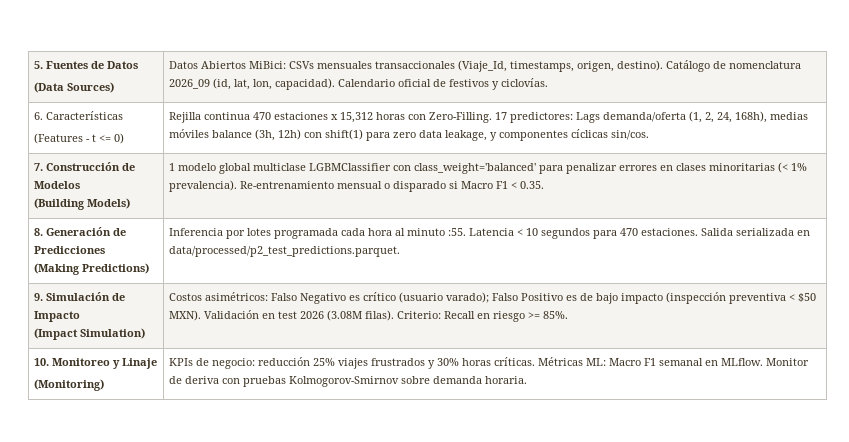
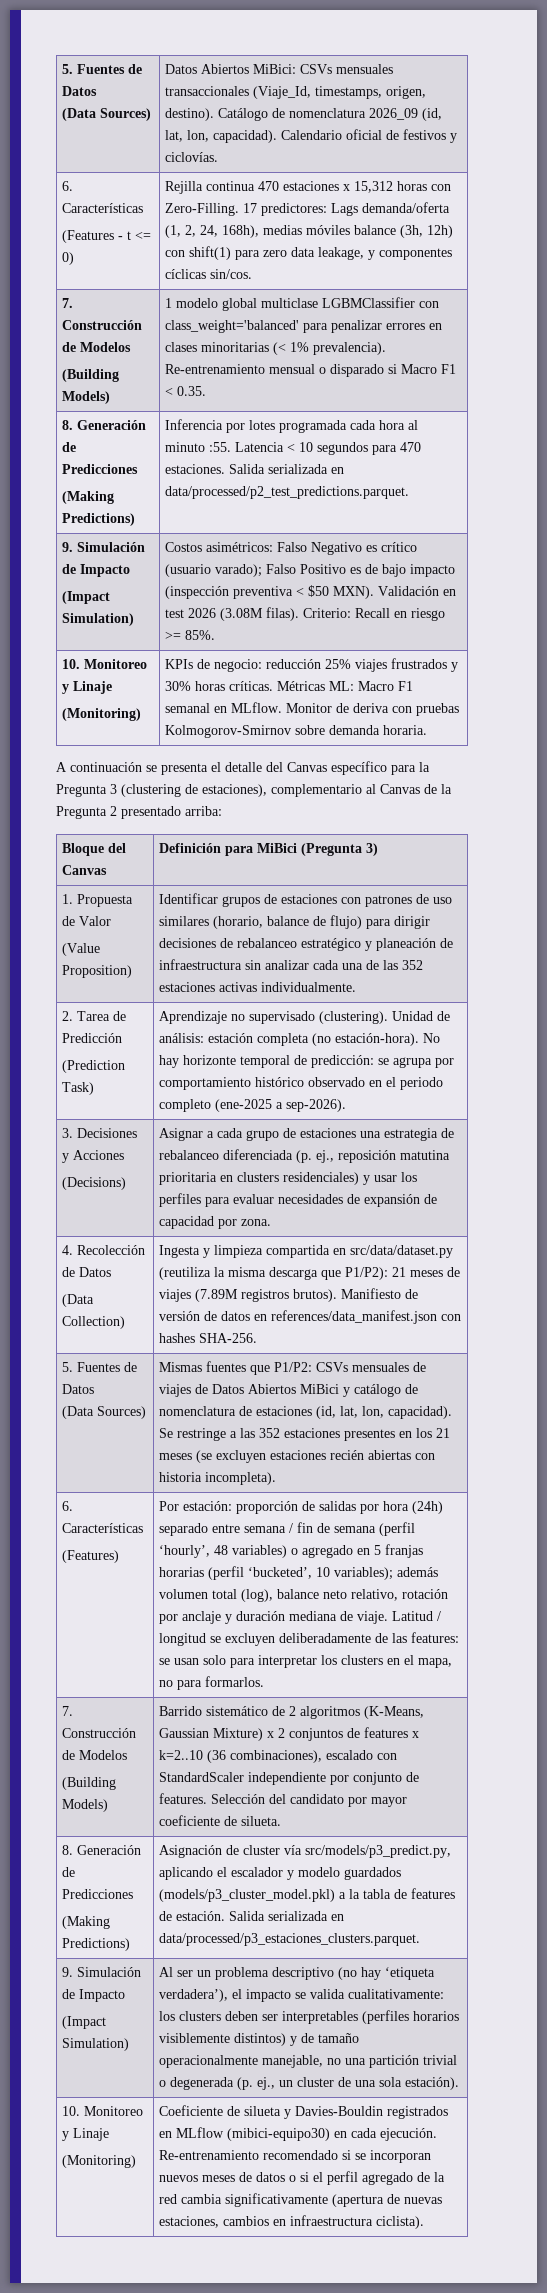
(527, 380) none -> [56,761,430,775] [56,784,452,797] [56,806,222,819] [62,843,127,856] [62,865,108,875] [159,843,379,856] [62,894,134,907] [62,916,112,926] [62,943,101,956] [62,965,133,978] [159,893,453,907] [159,915,431,929] [159,938,454,951] [159,959,424,970] [159,982,357,992] [62,1011,127,1021] [62,1033,123,1043] [62,1060,126,1073] [62,1082,95,1095] [159,1011,451,1024] [159,1033,441,1046] [159,1055,455,1068] [159,1077,444,1090] [159,1099,347,1112] [62,1128,138,1138] [62,1150,125,1163] [62,1177,127,1190] [159,1128,455,1141] [159,1149,451,1163] [159,1172,418,1185] [159,1193,438,1207] [159,1216,272,1229] [62,1245,146,1255] [62,1267,112,1277] [62,1294,95,1307] [62,1316,126,1329] [159,1245,454,1258] [159,1267,461,1280] [159,1288,419,1302] [159,1310,462,1324] [159,1333,258,1343] [62,1362,138,1372] [62,1384,95,1394] [62,1406,147,1419] [159,1361,427,1375] [159,1384,419,1397] [159,1406,453,1419] [159,1428,451,1441] [159,1450,436,1463] [159,1472,277,1485] [62,1501,74,1511] [62,1523,144,1533] [62,1550,120,1563] [159,1501,444,1514] [159,1522,416,1536] [159,1544,424,1558] [159,1566,439,1580] [159,1589,449,1602] [159,1611,442,1624] [159,1632,460,1646] [159,1655,453,1668] [159,1676,265,1690] [62,1706,74,1716] [62,1728,137,1738] [62,1750,128,1760] [62,1777,117,1790] [62,1799,109,1812] [159,1706,425,1719] [159,1727,420,1741] [159,1750,398,1763] [159,1772,420,1785] [159,1793,408,1807] [159,1815,282,1826] [62,1845,142,1855] [62,1867,76,1877] [62,1889,134,1899] [62,1916,111,1929] [62,1938,131,1951] [159,1845,452,1858] [159,1867,402,1880] [159,1888,456,1902] [159,1911,345,1921] [159,1933,421,1946] [62,1967,142,1977] [62,1989,126,2002] [62,2016,107,2029] [62,2038,130,2051] [159,1967,436,1980] [159,1989,445,2002] [159,2010,460,2024] [159,2033,360,2046] [159,2055,458,2068] [159,2077,460,2090] [62,2106,144,2116] [62,2128,110,2141] [62,2155,137,2168] [159,2105,449,2119] [159,2127,438,2141] [159,2150,432,2163] [159,2171,446,2185] [159,2193,443,2207] [159,2215,425,2229] // A continuación se presenta el detalle del Canvas específico para la Pregunta 3 (clustering de estaciones), complementario al Canvas de la Pregunta 2 presentado arriba: // Bloque del Canvas | Definición para MiBici (Pregunta 3) // 1. Propuesta de Valor // (Value Proposition) | Identificar grupos de estaciones con patrones de uso similares (horario, balance de flujo) para dirigir decisiones de rebalanceo estratégico y planeación de infraestructura sin analizar cada una de las 352 estaciones activas individualmente. // 2. Tarea de Predicción // (Prediction Task) | Aprendizaje no supervisado (clustering). Unidad de análisis: estación completa (no estación-hora). No hay horizonte temporal de predicción: se agrupa por comportamiento histórico observado en el periodo completo (ene-2025 a sep-2026). // 3. Decisiones y Acciones // (Decisions) | Asignar a cada grupo de estaciones una estrategia de rebalanceo diferenciada (p. ej., reposición matutina prioritaria en clusters residenciales) y usar los perfiles para evaluar necesidades de expansión de capacidad por zona. // 4. Recolección de Datos // (Data Collection) | Ingesta y limpieza compartida en src/data/dataset.py (reutiliza la misma descarga que P1/P2): 21 meses de viajes (7.89M registros brutos). Manifiesto de versión de datos en references/data_manifest.json con hashes SHA-256. // 5. Fuentes de Datos // (Data Sources) | Mismas fuentes que P1/P2: CSVs mensuales de viajes de Datos Abiertos MiBici y catálogo de nomenclatura de estaciones (id, lat, lon, capacidad). Se restringe a las 352 estaciones presentes en los 21 meses (se excluyen estaciones recién abiertas con historia incompleta). // 6. Características // (Features) | Por estación: proporción de salidas por hora (24h) separado entre semana / fin de semana (perfil ‘hourly’, 48 variables) o agregado en 5 franjas horarias (perfil ‘bucketed’, 10 variables); además volumen total (log), balance neto relativo, rotación por anclaje y duración mediana de viaje. Latitud / longitud se excluyen deliberadamente de las features: se usan solo para interpretar los clusters en el mapa, no para formarlos. // 7. Construcción de Modelos // (Building Models) | Barrido sistemático de 2 algoritmos (K-Means, Gaussian Mixture) x 2 conjuntos de features x k=2..10 (36 combinaciones), escalado con StandardScaler independiente por conjunto de features. Selección del candidato por mayor coeficiente de silueta. // 8. Generación de Predicciones // (Making Predictions) | Asignación de cluster vía src/models/p3_predict.py, aplicando el escalador y modelo guardados (models/p3_cluster_model.pkl) a la tabla de features de estación. Salida serializada en data/processed/p3_estaciones_clusters.parquet. // 9. Simulación de Impacto // (Impact Simulation) | Al ser un problema descriptivo (no hay ‘etiqueta verdadera’), el impacto se valida cualitativamente: los clusters deben ser interpretables (perfiles horarios visiblemente distintos) y de tamaño operacionalmente manejable, no una partición trivial o degenerada (p. ej., un cluster de una sola estación). // 10. Monitoreo y Linaje // (Monitoring) | Coeficiente de silueta y Davies-Bouldin registrados en MLflow (mibici-equipo30) en cada ejecución. Re-entrenamiento recomendado si se incorporan nuevos meses de datos o si el perfil agregado de la red cambia significativamente (apertura de nuevas estaciones, cambios en infraestructura ciclista).

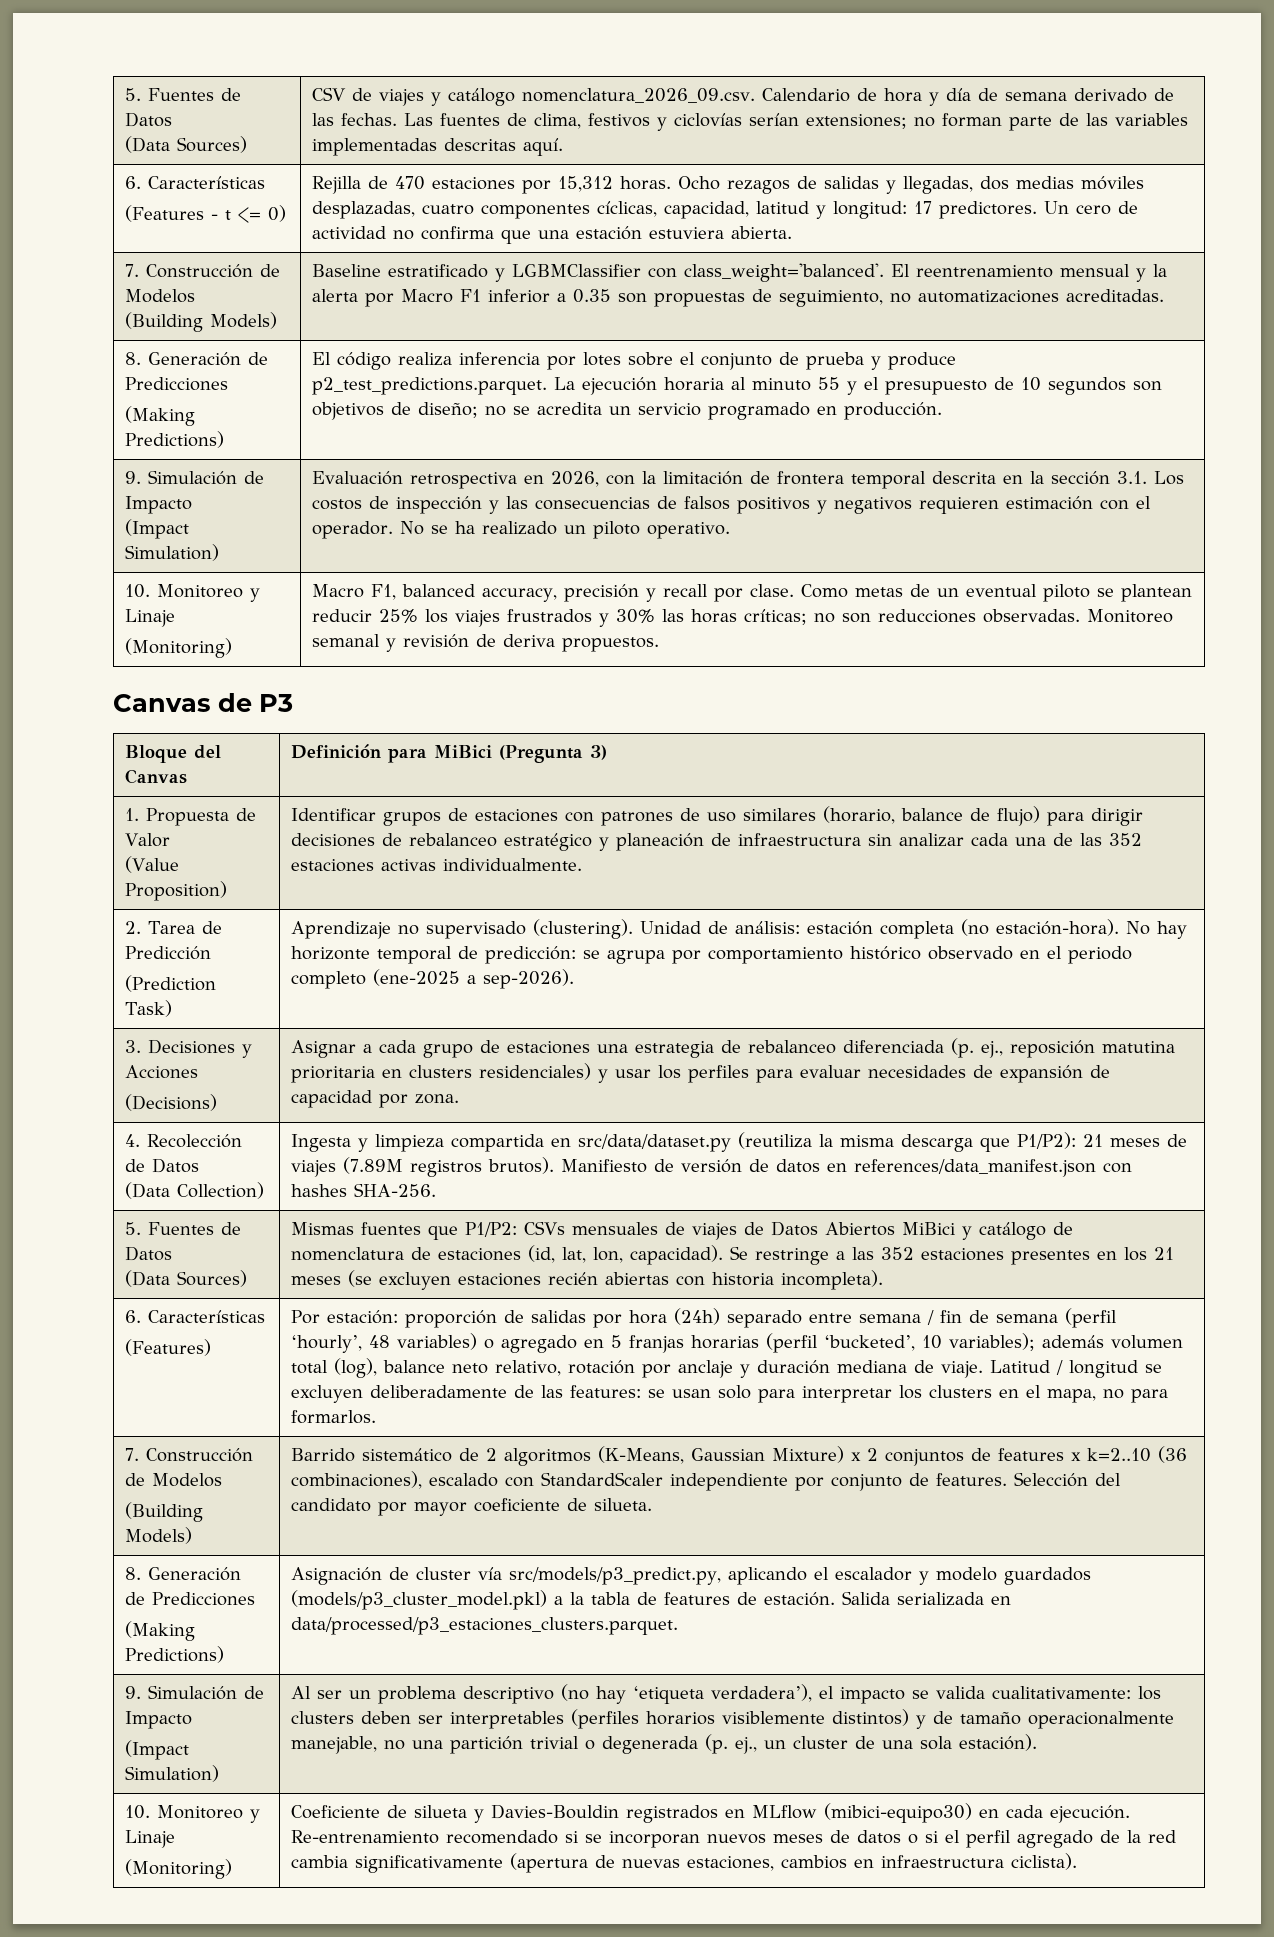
[62,64,143,74] [62,86,98,96] [62,108,152,121] [165,64,394,74] [165,86,427,99] [165,108,443,121] [165,129,458,143] [165,152,219,162] 5. Fuentes de Datos // (Data Sources) | Datos Abiertos MiBici: CSVs mensuales transaccionales (Viaje_Id, timestamps, origen, destino). Catálogo de nomenclatura 2026_09 (id, lat, lon, capacidad). Calendario oficial de festivos y ciclovías. -> [125,88,242,101] [125,112,173,127] [125,136,248,153] [312,87,1175,106] [312,113,1189,131] [312,138,564,156] 5. Fuentes de Datos // (Data Sources) | CSV de viajes y catálogo nomenclatura_2026_09.csv. Calendario de hora y día de semana derivado de las fechas. Las fuentes de clima, festivos y ciclovías serían extensiones; no forman parte de las variables implementadas descritas aquí.
[206,181,256,191] continua -> [368,176,389,189] de
[343,181,452,193] [165,202,451,216] [165,225,454,238] [165,246,453,260] [165,269,253,279] [62,298,74,308] [62,320,143,330] [62,342,132,352] [62,369,120,382] [62,391,111,404] [165,297,440,311] [165,320,443,333] [165,342,387,355] [165,364,457,377] [165,386,207,396] [62,420,147,430] [62,442,77,452] [62,464,139,474] [62,491,115,504] [62,513,136,526] [165,419,419,433] [165,442,422,455] [165,464,345,474] [165,486,410,499] [62,542,146,552] [62,564,131,577] [62,591,111,604] [62,613,135,626] [165,542,418,555] [165,564,456,577] [165,585,457,599] [165,607,446,621] [165,630,216,640] [62,659,148,669] [62,681,113,694] [62,708,142,721] [165,658,459,672] [165,681,414,691] [165,702,460,716] [165,725,428,738] [56,761,430,775] [56,784,452,797] [56,806,222,819] x 15,312 horas con Zero-Filling. 17 predictores: Lags demanda/oferta (1, 2, 24, 168h), medias móviles balance (3h, 12h) con shift(1) para zero data leakage, y componentes cíclicas sin/cos. // 7. Construcción de Modelos // (Building Models) | 1 modelo global multiclase LGBMClassifier con class_weight='balanced' para penalizar errores en clases minoritarias (< 1% prevalencia). Re-entrenamiento mensual o disparado si Macro F1 < 0.35. // 8. Generación de Predicciones // (Making Predictions) | Inferencia por lotes programada cada hora al minuto :55. Latencia < 10 segundos para 470 estaciones. Salida serializada en data/processed/p2_test_predictions.parquet. // 9. Simulación de Impacto // (Impact Simulation) | Costos asimétricos: Falso Negativo es crítico (usuario varado); Falso Positivo es de bajo impacto (inspección preventiva < $50 MXN). Validación en test 2026 (3.08M filas). Criterio: Recall en riesgo >= 85%. // 10. Monitoreo y Linaje // (Monitoring) | KPIs de negocio: reducción 25% viajes frustrados y 30% horas críticas. Métricas ML: Macro F1 semanal en MLflow. Monitor de deriva con pruebas Kolmogorov-Smirnov sobre demanda horaria. // A continuación se presenta el detalle del Canvas específico para la Pregunta 3 (clustering de estaciones), complementario al Canvas de la Pregunta 2 presentado arriba: -> [522,176,1145,194] [312,201,1139,219] [312,226,793,244] [125,264,281,278] [125,289,196,303] [125,312,278,332] [312,263,1168,282] [312,289,1165,307] [125,352,269,366] [125,377,229,391] [125,406,196,426] [125,431,225,448] [312,352,957,370] [312,377,1163,395] [312,402,943,420] [125,470,265,485] [125,496,193,514] [125,519,190,539] [125,544,220,561] [312,471,1185,489] [312,496,1152,514] [312,521,731,539] [125,584,261,602] [125,609,176,627] [125,638,233,658] [312,584,1193,602] [312,609,1174,627] [312,634,660,652] [113,693,293,712] por 15,312 horas. Ocho rezagos de salidas y llegadas, dos medias móviles desplazadas, cuatro componentes cíclicas, capacidad, latitud y longitud: 17 predictores. Un cero de actividad no confirma que una estación estuviera abierta. // 7. Construcción de Modelos // (Building Models) | Baseline estratificado y LGBMClassifier con class_weight='balanced'. El reentrenamiento mensual y la alerta por Macro F1 inferior a 0.35 son propuestas de seguimiento, no automatizaciones acreditadas. // 8. Generación de Predicciones // (Making Predictions) | El código realiza inferencia por lotes sobre el conjunto de prueba y produce p2_test_predictions.parquet. La ejecución horaria al minuto 55 y el presupuesto de 10 segundos son objetivos de diseño; no se acredita un servicio programado en producción. // 9. Simulación de Impacto // (Impact Simulation) | Evaluación retrospectiva en 2026, con la limitación de frontera temporal descrita en la sección 3.1. Los costos de inspección y las consecuencias de falsos positivos y negativos requieren estimación con el operador. No se ha realizado un piloto operativo. // 10. Monitoreo y Linaje // (Monitoring) | Macro F1, balanced accuracy, precisión y recall por clase. Como metas de un eventual piloto se plantean reducir 25% los viajes frustrados y 30% las horas críticas; no son reducciones observadas. Monitoreo semanal y revisión de deriva propuestos. // Canvas de P3

